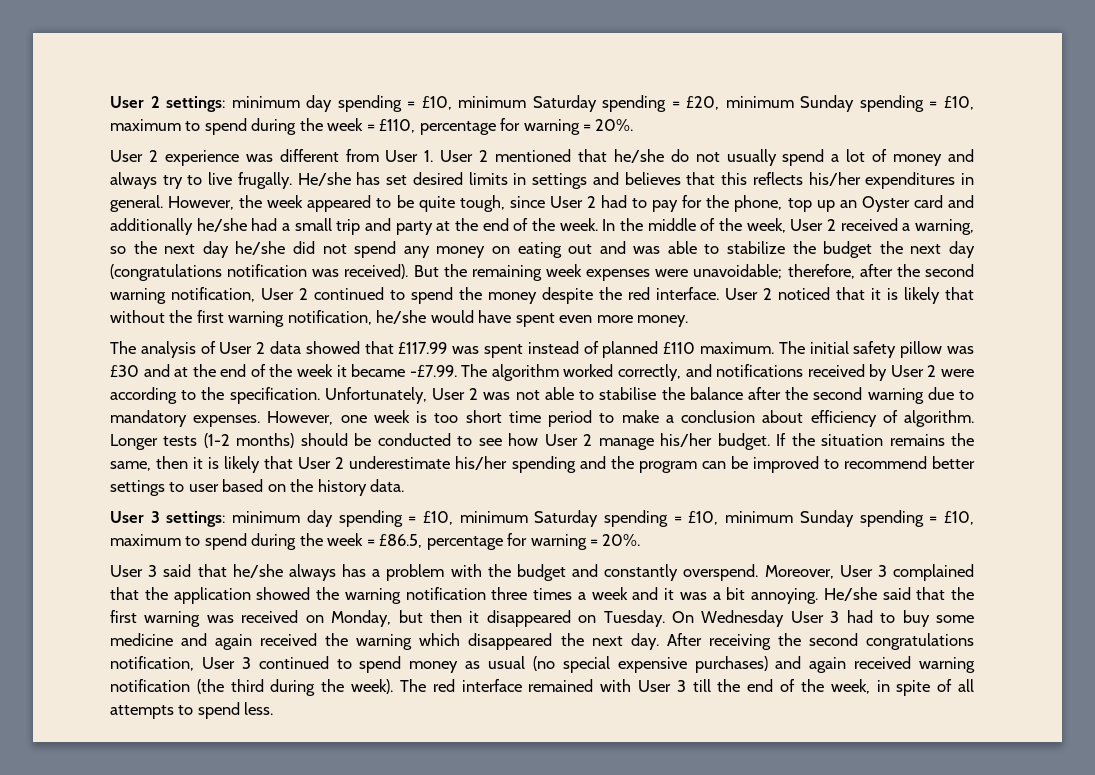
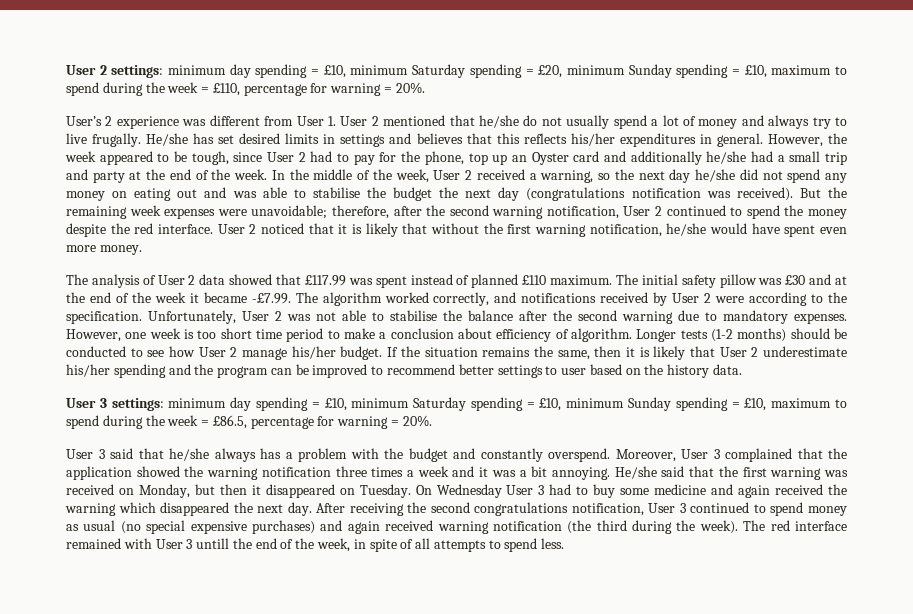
[110,150,143,162] User -> [66,116,102,126] User’s
[418,196,455,212] quite -> (188, 156) none
[727,241,786,254] stabilize -> [312,187,360,198] stabilise
[692,679,711,692] till -> [196,538,230,549] untill

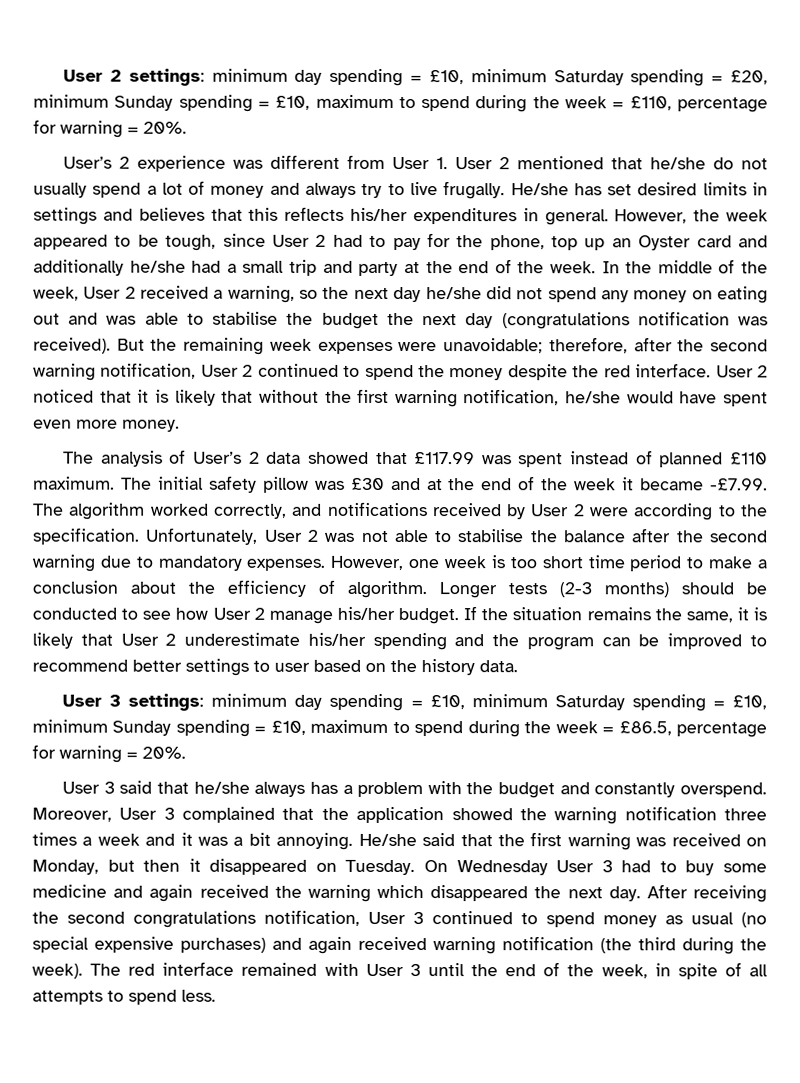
[157,275,185,285] User -> [192,451,242,464] User’s
(492, 333) none -> [188,581,215,594] the
[711,329,733,342] (1-2 -> [559,582,592,598] (2-3
[594,346,622,357] then -> (733, 617) none
[196,538,230,549] untill -> [427,963,465,977] until

